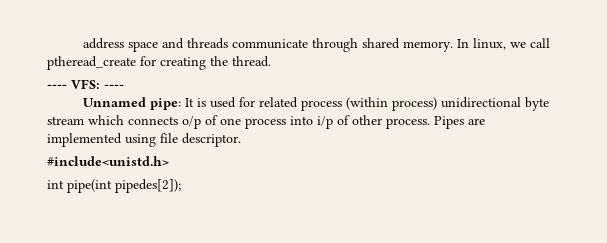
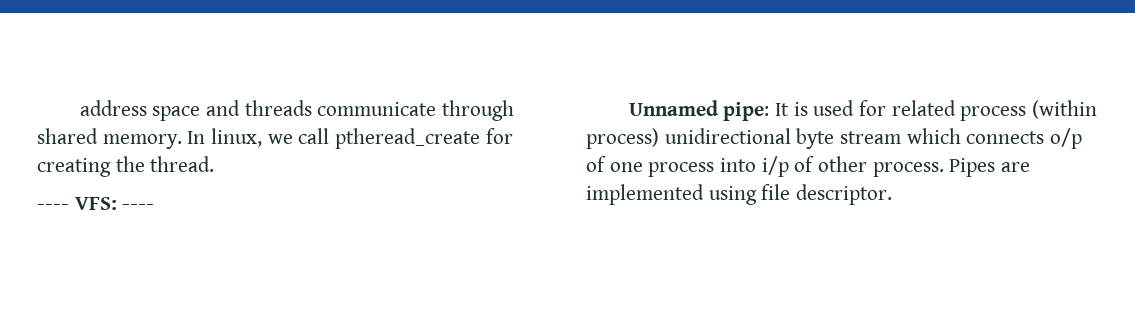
[47,156,169,166] [47,179,181,193] // #include<unistd.h> // int pipe(int pipedes[2]); -> (893, 194) none

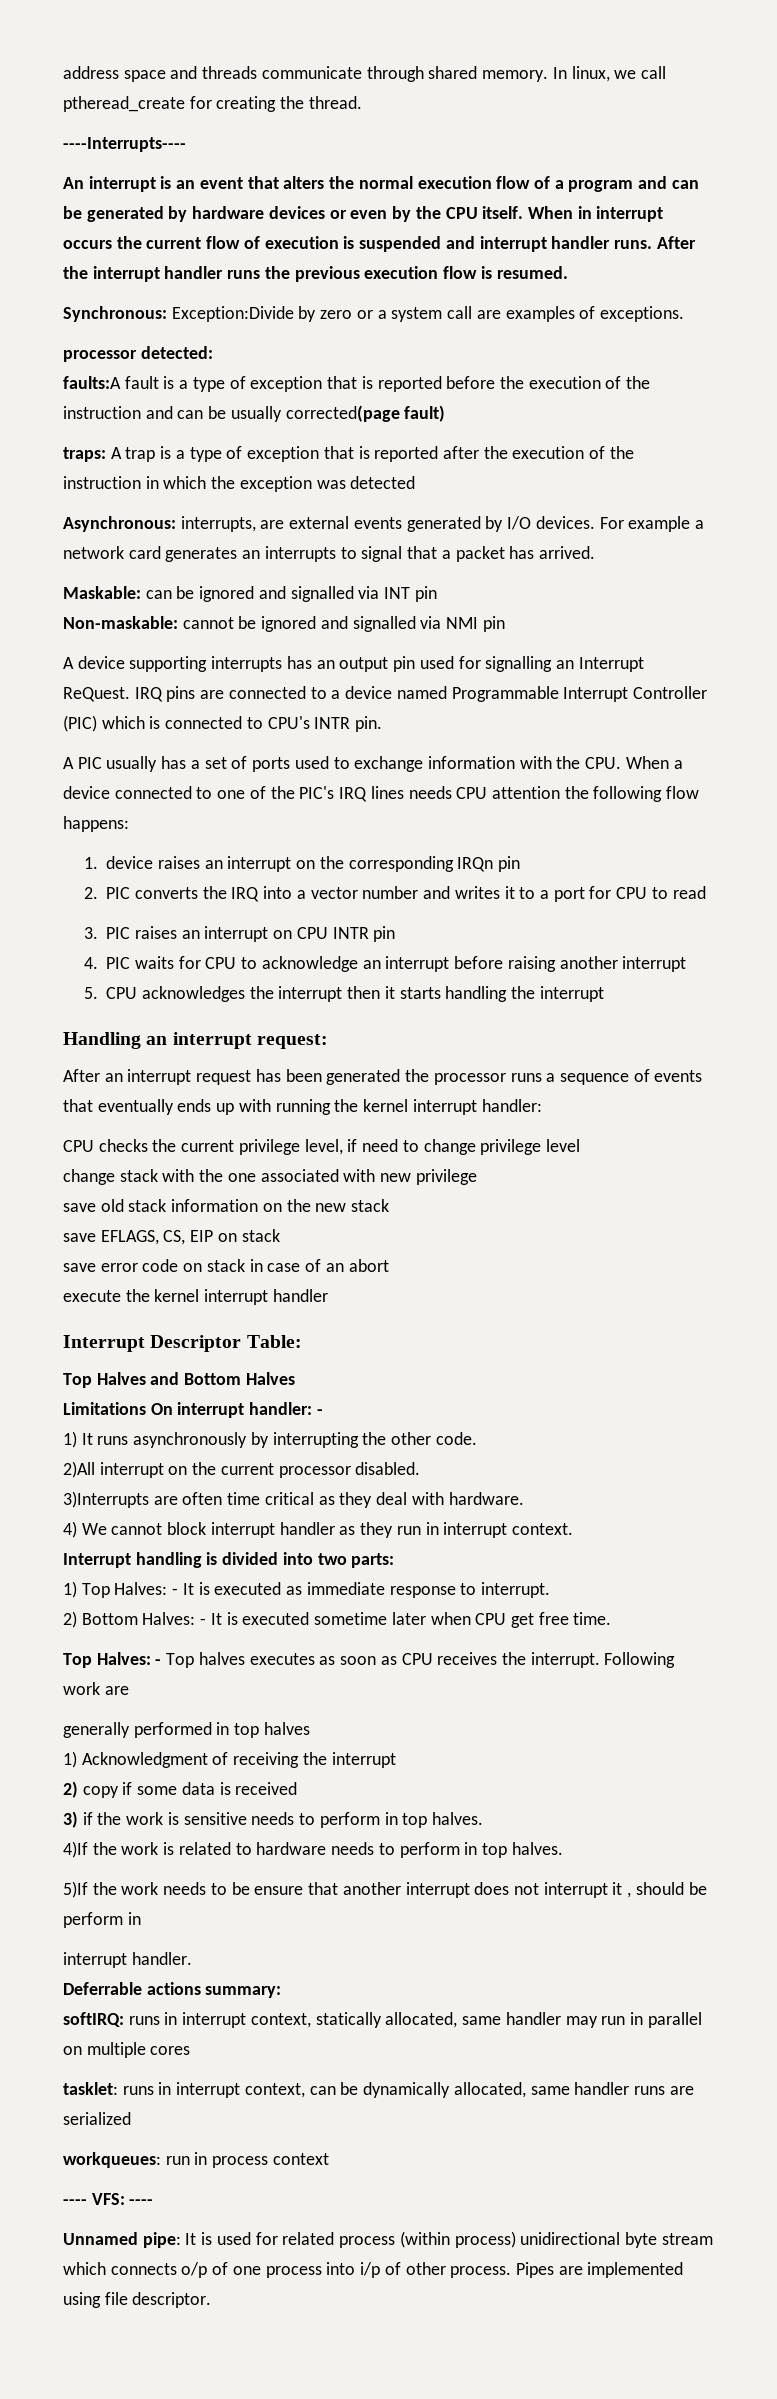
(215, 164) none -> [63,137,186,152] [63,176,699,192] [63,206,664,222] [63,236,696,252] [63,266,568,282] [63,306,684,322] [63,346,213,362] [63,376,651,392] [63,405,446,422] [63,446,634,462] [63,476,416,492] [63,516,704,532] [63,546,595,562] [63,586,437,602] [63,616,505,632] [63,656,644,672] [63,686,707,702] [63,715,383,732] [63,756,683,772] [63,786,700,802] [63,816,129,832] [83,856,521,872] [83,886,706,902] [83,926,396,942] [83,956,687,972] [83,986,604,1002] [63,1032,328,1049] [63,1069,703,1085] [63,1099,542,1115] [63,1139,580,1155] [63,1169,477,1185] [63,1199,390,1212] [63,1229,280,1245] [63,1259,389,1272] [63,1289,328,1305] [63,1335,302,1352] [63,1372,295,1388] [63,1402,323,1418] [63,1431,477,1448] [63,1461,421,1478] [63,1491,524,1508] [63,1521,573,1538] [63,1552,395,1568] [63,1581,550,1598] [63,1611,612,1628] [63,1652,676,1668] [63,1682,129,1695] [63,1722,310,1738] [63,1751,396,1768] [63,1781,298,1798] [63,1811,483,1828] [63,1841,563,1858] [63,1881,707,1898] [63,1912,141,1928] [63,1952,192,1968] [63,1982,282,1998] [63,2012,702,2028] [63,2042,191,2058] [63,2082,694,2098] [63,2112,131,2125] [63,2152,329,2168] // ----Interrupts---- // An interrupt is an event that alters the normal execution flow of a program and can be generated by hardware devices or even by the CPU itself. When in interrupt occurs the current flow of execution is suspended and interrupt handler runs. After the interrupt handler runs the previous execution flow is resumed. // Synchronous: Exception:Divide by zero or a system call are examples of exceptions. // processor detected: // faults:A fault is a type of exception that is reported before the execution of the instruction and can be usually corrected(page fault) // traps: A trap is a type of exception that is reported after the execution of the instruction in which the exception was detected // Asynchronous: interrupts, are external events generated by I/O devices. For example a network card generates an interrupts to signal that a packet has arrived. // Maskable: can be ignored and signalled via INT pin // Non-maskable: cannot be ignored and signalled via NMI pin // A device supporting interrupts has an output pin used for signalling an Interrupt ReQuest. IRQ pins are connected to a device named Programmable Interrupt Controller (PIC) which is connected to CPU's INTR pin. // A PIC usually has a set of ports used to exchange information with the CPU. When a device connected to one of the PIC's IRQ lines needs CPU attention the following flow happens: // 1. device raises an interrupt on the corresponding IRQn pin // 2. PIC converts the IRQ into a vector number and writes it to a port for CPU to read // 3. PIC raises an interrupt on CPU INTR pin // 4. PIC waits for CPU to acknowledge an interrupt before raising another interrupt // 5. CPU acknowledges the interrupt then it starts handling the interrupt // Handling an interrupt request: // After an interrupt request has been generated the processor runs a sequence of events that eventually ends up with running the kernel interrupt handler: // CPU checks the current privilege level, if need to change privilege level // change stack with the one associated with new privilege // save old stack information on the new stack // save EFLAGS, CS, EIP on stack // save error code on stack in case of an abort // execute the kernel interrupt handler // Interrupt Descriptor Table: // Top Halves and Bottom Halves // Limitations On interrupt handler: - // 1) It runs asynchronously by interrupting the other code. // 2)All interrupt on the current processor disabled. // 3)Interrupts are often time critical as they deal with hardware. // 4) We cannot block interrupt handler as they run in interrupt context. // Interrupt handling is divided into two parts: // 1) Top Halves: - It is executed as immediate response to interrupt. // 2) Bottom Halves: - It is executed sometime later when CPU get free time. // Top Halves: - Top halves executes as soon as CPU receives the interrupt. Following work are // generally performed in top halves // 1) Acknowledgment of receiving the interrupt // 2) copy if some data is received // 3) if the work is sensitive needs to perform in top halves. // 4)If the work is related to hardware needs to perform in top halves. // 5)If the work needs to be ensure that another interrupt does not interrupt it , should be perform in // interrupt handler. // Deferrable actions summary: // softIRQ: runs in interrupt context, statically allocated, same handler may run in parallel on multiple cores // tasklet: runs in interrupt context, can be dynamically allocated, same handler runs are serialized // workqueues: run in process context

